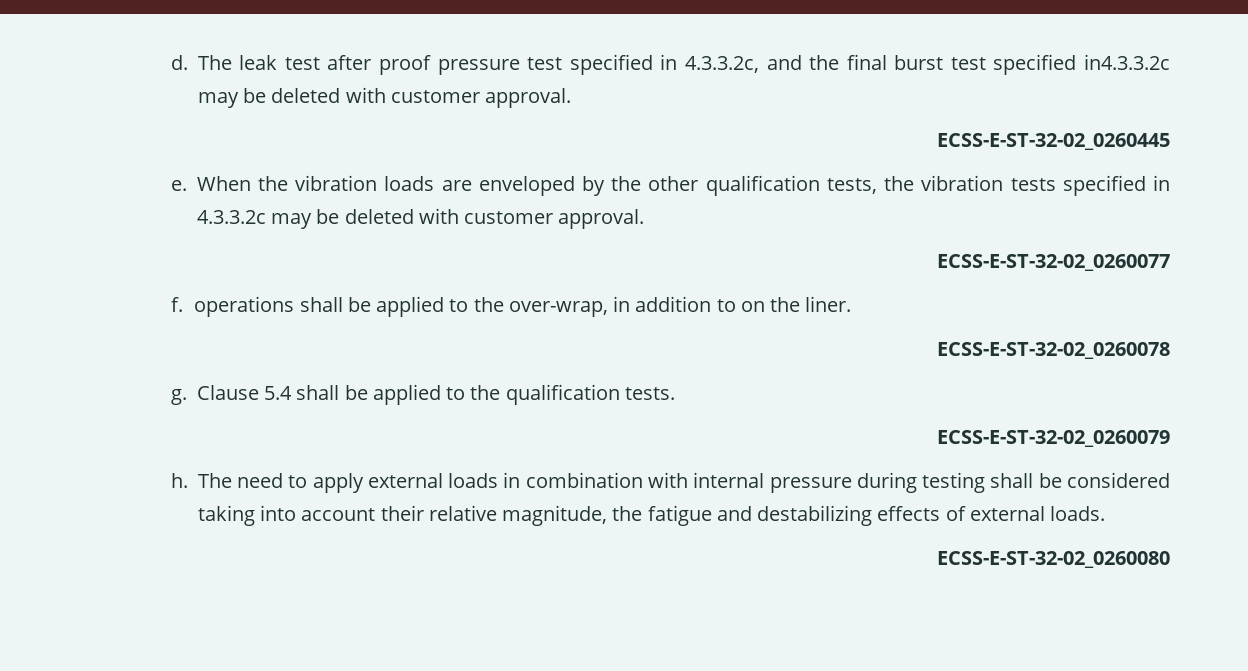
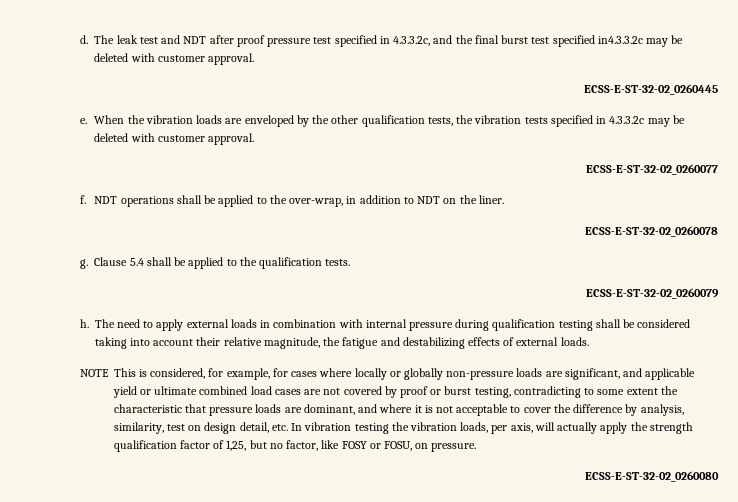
(320, 63) none -> [161,35,207,44] and NDT
(183, 304) none -> [94,196,118,204] NDT
(736, 305) none -> [417,196,441,204] NDT
(917, 482) none -> [492,319,556,331] qualification
(1106, 513) none -> [79,368,696,380] [112,386,678,398] [113,404,684,416] [113,422,693,434] [113,440,477,452] // NOTE This is considered, for example, for cases where locally or globally non-pressure loads are significant, and applicable yield or ultimate combined load cases are not covered by proof or burst testing, contradicting to some extent the characteristic that pressure loads are dominant, and where it is not acceptable to cover the difference by analysis, similarity, test on design detail, etc. In vibration testing the vibration loads, per axis, will actually apply the strength qualification factor of 1,25, but no factor, like FOSY or FOSU, on pressure.

